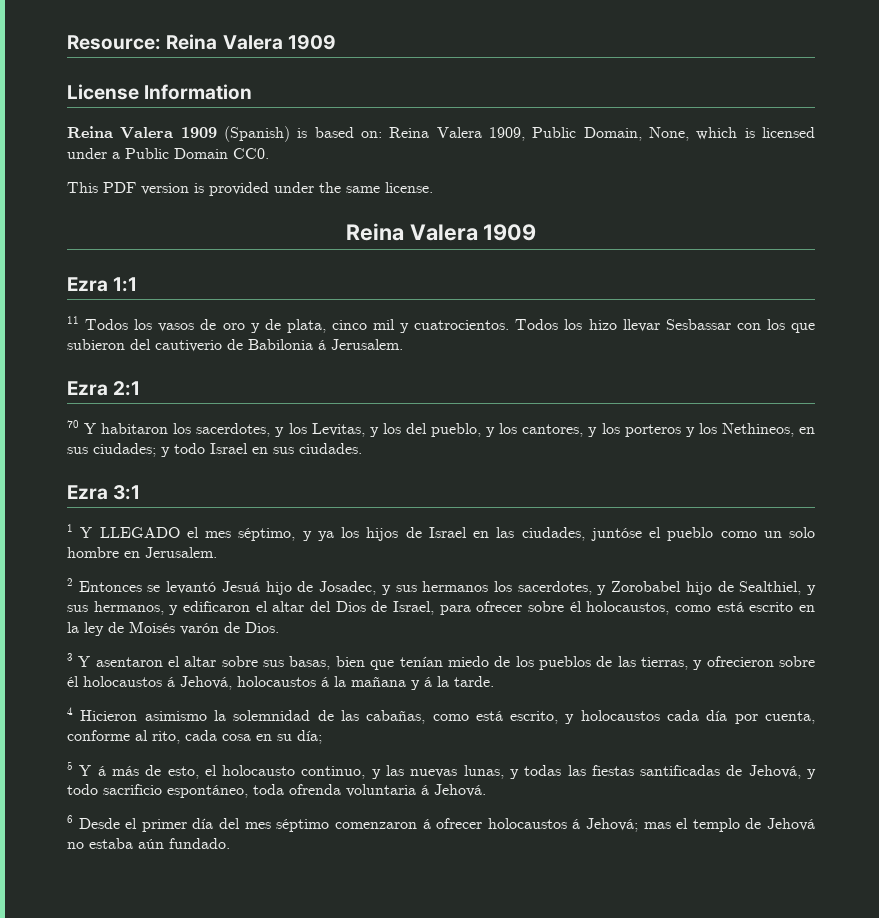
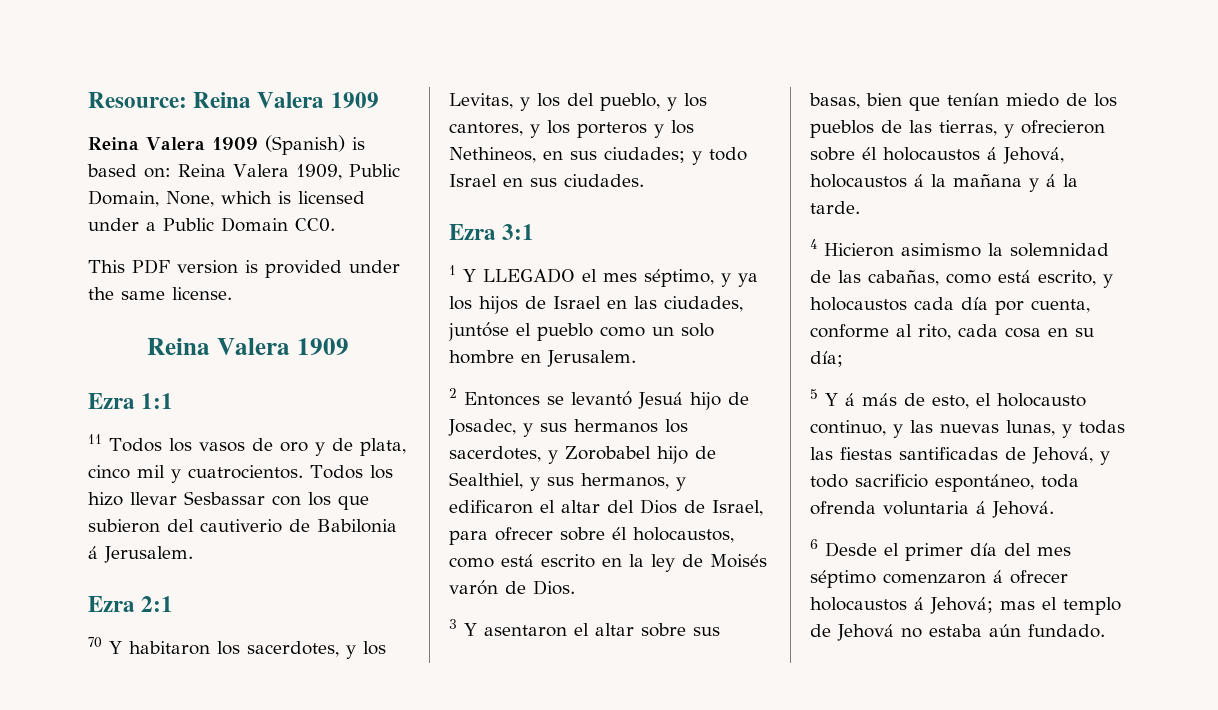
[67,84,253,100] // License Information -> (379, 100) none

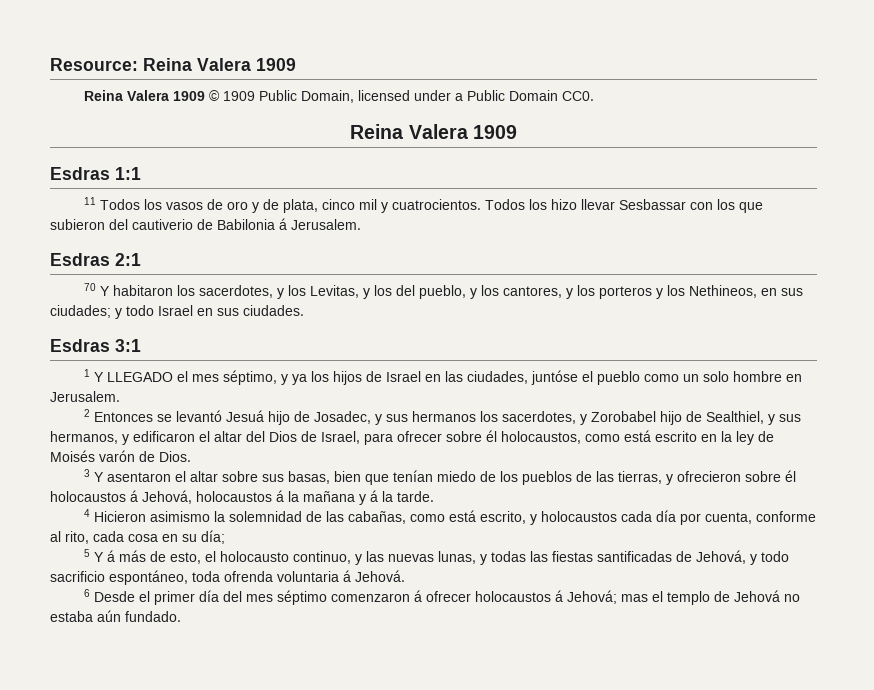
[264,135,365,155] [87,164,400,180] [88,190,291,207] (Spanish) is based on: Reina Valera 1909, Public Domain, None, which is -> [209,90,355,103] © 1909 Public Domain,
[88,259,400,278] [88,287,232,300] [147,338,349,355] [88,393,135,409] // This PDF version is provided under the same license. // Reina Valera 1909 // Ezra -> [350,124,517,139] [50,167,110,180] // Reina Valera 1909 // Esdras
[88,596,135,612] Ezra -> [50,253,110,266] Esdras
[449,224,496,240] Ezra -> [50,339,110,352] Esdras

